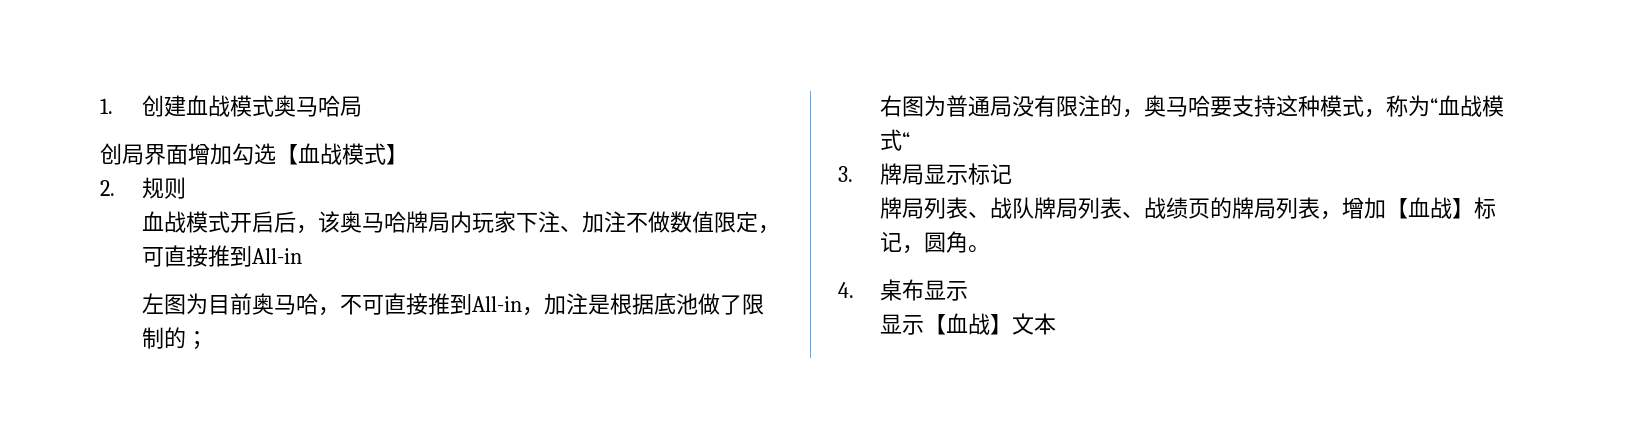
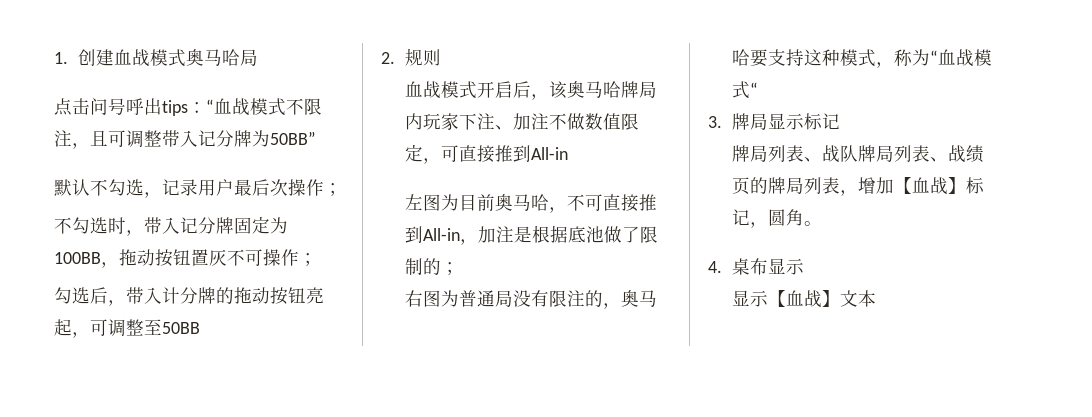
[100,143,408,165] 创局界面增加勾选【血战模式】 -> [54,98,322,116] [54,130,316,149] [54,179,342,198] [54,216,288,236] [54,249,317,268] [54,287,324,306] [54,319,200,338] 点击问号呼出tips：“血战模式不限注，且可调整带入记分牌为50BB” // 默认不勾选，记录用户最后次操作； // 不勾选时，带入记分牌固定为100BB，拖动按钮置灰不可操作； // 勾选后，带入计分牌的拖动按钮亮起，可调整至50BB

